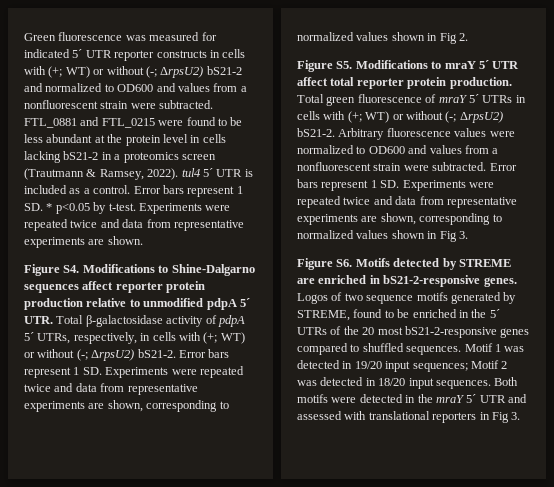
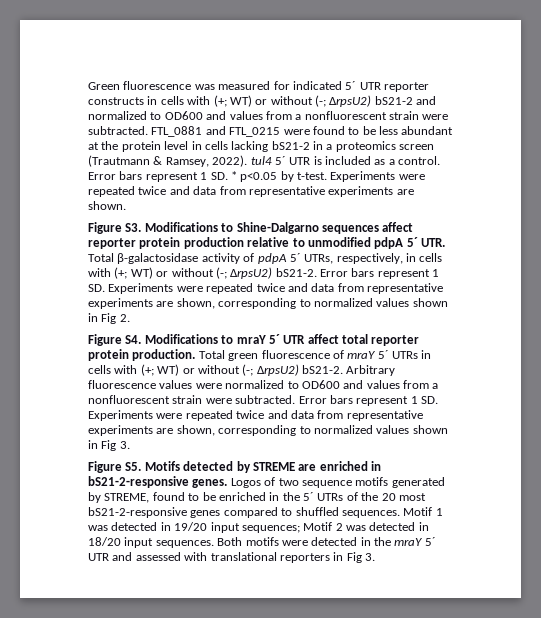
[63,265,80,273] S4. -> [125,223,142,232] S3.
[336,61,353,69] S5. -> [125,335,142,344] S4.
[336,259,353,267] S6. -> [125,462,142,471] S5.

